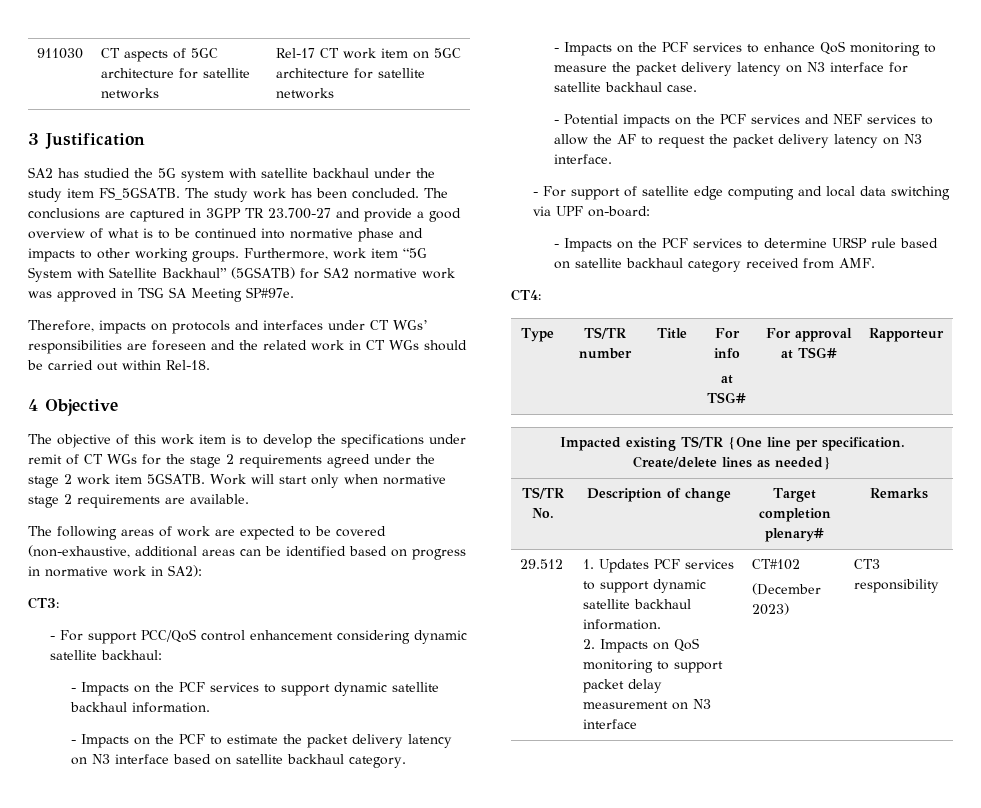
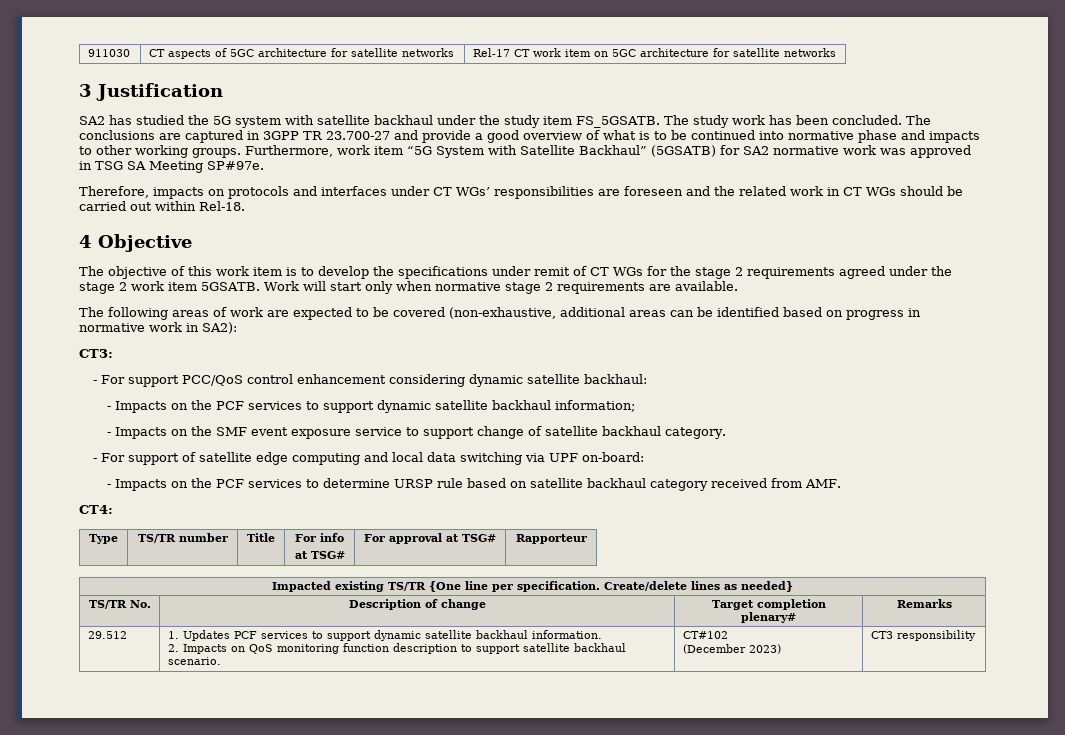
[132,702,211,713] [71,734,453,748] [71,754,407,768] [554,41,937,56] [554,62,909,76] [554,82,698,92] [554,114,934,128] [554,134,923,148] [554,154,613,164] information. // - Impacts on the PCF to estimate the packet delivery latency on N3 interface based on satellite backhaul category. // - Impacts on the PCF services to enhance QoS monitoring to measure the packet delivery latency on N3 interface for satellite backhaul case. // - Potential impacts on the PCF services and NEF services to allow the AF to request the packet delivery latency on N3 interface. -> [554,400,635,412] [106,426,726,439] information; // - Impacts on the SMF event exposure service to support change of satellite backhaul category.
[656,661,723,673] [582,679,662,693] [582,699,711,710] [582,719,637,729] to support packet delay measurement on N3 interface -> [343,643,627,654] [168,657,222,665] function description to support satellite backhaul scenario.

